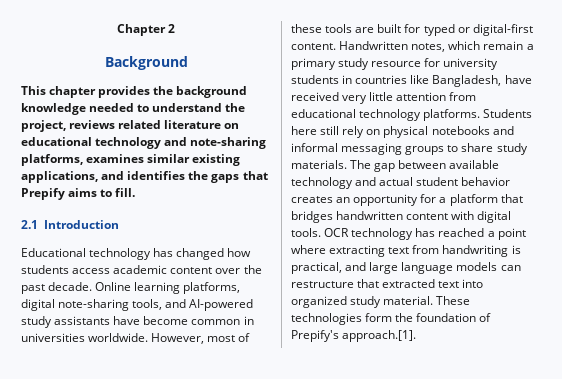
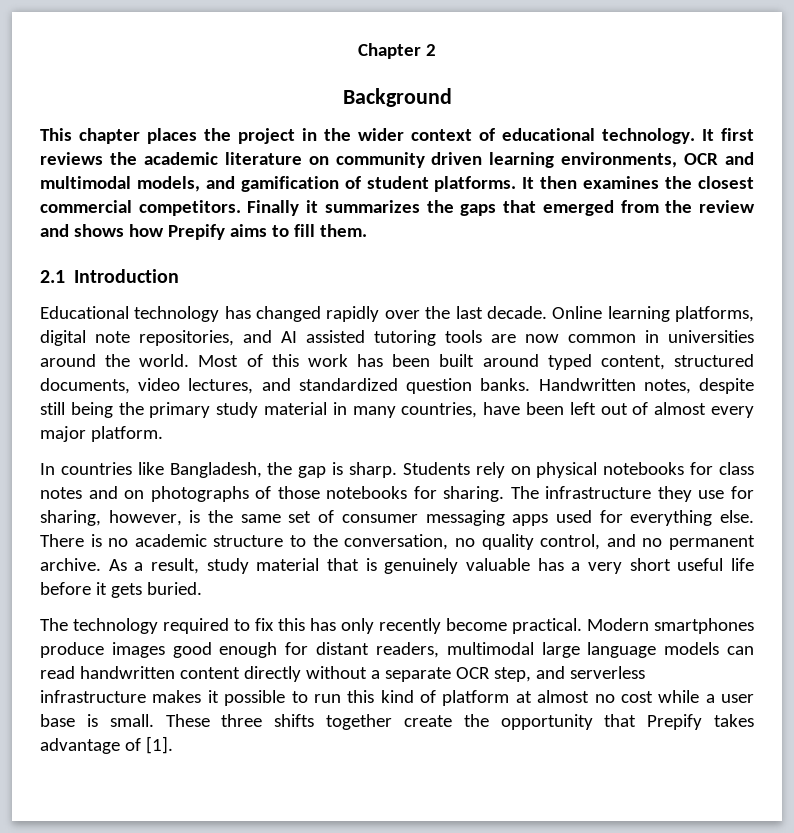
[98,86,248,98] [21,103,246,115] [21,120,240,132] [21,137,267,149] [21,154,241,166] [21,171,268,183] provides the background knowledge needed to understand the project, reviews related literature on educational technology and note-sharing platforms, examines similar existing applications, and identifies the gaps that -> [147,128,754,144] [40,152,754,168] [40,176,754,192] [40,200,756,216] [40,224,164,237] places the project in the wider context of educational technology. It first reviews the academic literature on community driven learning environments, OCR and multimodal models, and gamification of student platforms. It then examines the closest commercial competitors. Finally it summarizes the gaps that emerged from the review and shows how
[115,188,136,197] fill. -> [293,224,367,237] fill them.
[227,248,252,257] [21,265,213,274] how students access academic content -> [326,306,380,322] rapidly
[21,284,45,294] past -> [455,306,483,319] last
[58,299,254,311] [21,316,254,328] [21,333,251,344] [291,24,533,36] [291,41,534,52] [291,58,499,70] [291,75,532,87] [291,92,477,104] [291,109,533,121] [291,126,514,138] [291,143,528,155] [291,160,500,172] [291,177,511,189] [291,194,523,206] [291,211,512,223] [291,228,526,240] [291,245,521,257] [291,262,521,274] [291,279,484,288] [291,296,471,308] [291,313,492,325] [291,330,417,342] note-sharing tools, and AI-powered study assistants have become common in universities worldwide. However, most of these tools are built for typed or digital-first content. Handwritten notes, which remain a primary study resource for university students in countries like Bangladesh, have received very little attention from educational technology platforms. Students here still rely on physical notebooks and informal messaging groups to share study materials. The gap between available technology and actual student behavior creates an opportunity for a platform that bridges handwritten content with digital tools. OCR technology has reached a point where extracting text from handwriting is practical, and large language models can restructure that extracted text into organized study material. These technologies form the foundation of Prepify's approach.[1]. -> [95,330,754,346] [40,354,754,370] [40,378,754,394] [40,402,754,418] [40,426,163,442] [40,462,754,478] [40,486,755,502] [40,510,754,526] [40,534,755,550] [40,558,754,574] [40,582,202,598] [40,618,754,634] [40,642,755,658] [40,666,645,682] [40,690,754,706] [40,714,755,730] [40,736,173,754] note repositories, and AI assisted tutoring tools are now common in universities around the world. Most of this work has been built around typed content, structured documents, video lectures, and standardized question banks. Handwritten notes, despite still being the primary study material in many countries, have been left out of almost every major platform. // In countries like Bangladesh, the gap is sharp. Students rely on physical notebooks for class notes and on photographs of those notebooks for sharing. The infrastructure they use for sharing, however, is the same set of consumer messaging apps used for everything else. There is no academic structure to the conversation, no quality control, and no permanent archive. As a result, study material that is genuinely valuable has a very short useful life before it gets buried. // The technology required to fix this has only recently become practical. Modern smartphones produce images good enough for distant readers, multimodal large language models can read handwritten content directly without a separate OCR step, and serverless infrastructure makes it possible to run this kind of platform at almost no cost while a user base is small. These three shifts together create the opportunity that Prepify takes advantage of [1].

